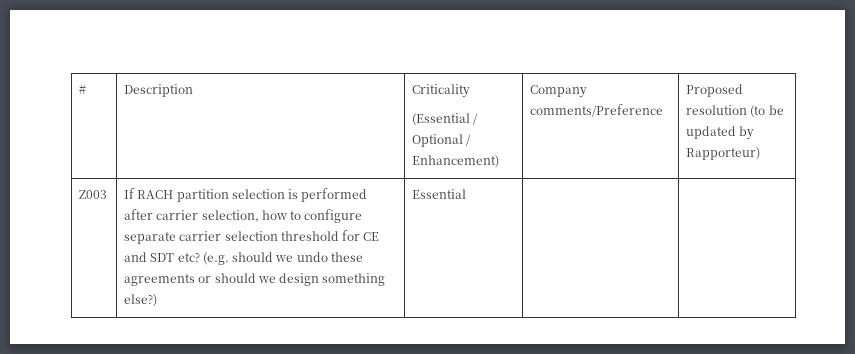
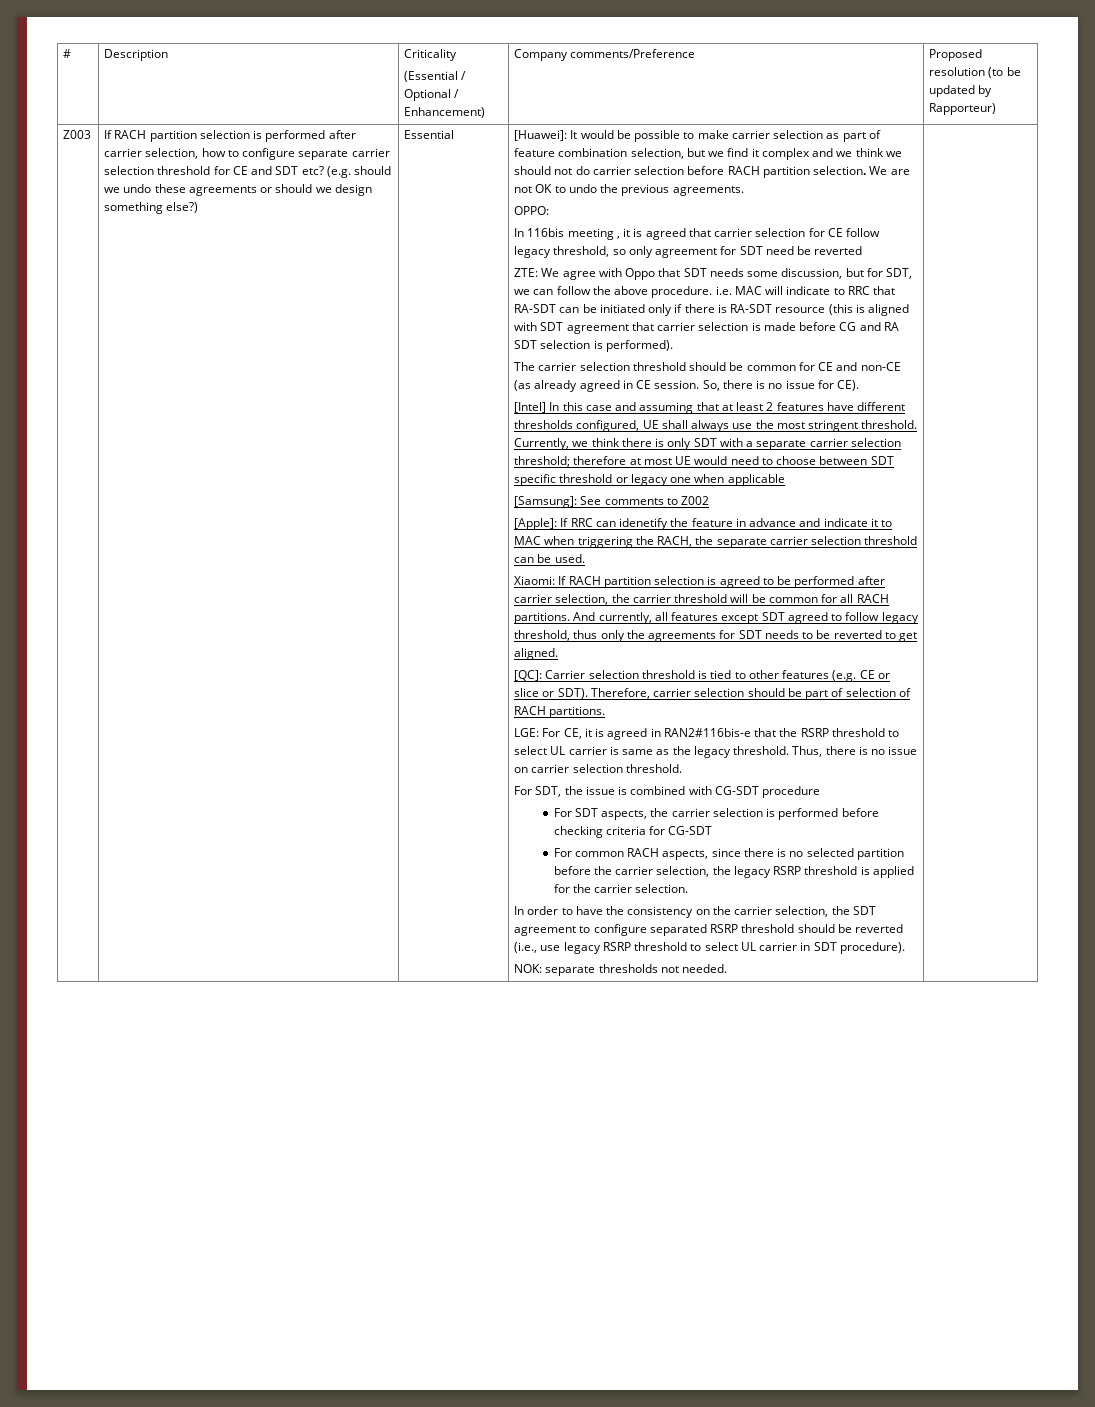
(467, 194) none -> [514,130,881,142] [514,148,902,160] [514,166,910,178] [514,184,744,196] [514,206,550,215] [514,228,881,240] [514,246,863,258] [514,268,913,280] [514,286,896,298] [514,304,910,316] [514,322,899,334] [514,340,673,352] [514,362,901,371] [514,380,860,392] [514,402,906,414] [514,420,918,432] [514,438,901,450] [514,456,894,467] [514,474,785,486] [514,496,710,508] [514,518,893,530] [514,536,918,548] [514,554,585,563] [514,576,885,588] [514,594,889,605] [514,612,919,624] [514,630,918,642] [514,648,559,660] [514,670,890,682] [514,688,911,700] [514,706,606,718] [514,728,900,740] [514,746,918,758] [514,764,682,773] [514,786,821,798] [553,808,879,820] [553,826,713,838] [553,848,904,860] [553,866,914,878] [553,884,689,893] [514,906,876,918] [514,924,904,936] [514,942,905,954] [514,964,728,976] [Huawei]: It would be possible to make carrier selection as part of feature combination selection, but we find it complex and we think we should not do carrier selection before RACH partition selection. We are not OK to undo the previous agreements. // OPPO: // In 116bis meeting , it is agreed that carrier selection for CE follow legacy threshold, so only agreement for SDT need be reverted // ZTE: We agree with Oppo that SDT needs some discussion, but for SDT, we can follow the above procedure. i.e. MAC will indicate to RRC that RA-SDT can be initiated only if there is RA-SDT resource (this is aligned with SDT agreement that carrier selection is made before CG and RA SDT selection is performed). // The carrier selection threshold should be common for CE and non-CE (as already agreed in CE session. So, there is no issue for CE). // [Intel] In this case and assuming that at least 2 features have different thresholds configured, UE shall always use the most stringent threshold. Currently, we think there is only SDT with a separate carrier selection threshold; therefore at most UE would need to choose between SDT specific threshold or legacy one when applicable // [Samsung]: See comments to Z002 // [Apple]: If RRC can idenetify the feature in advance and indicate it to MAC when triggering the RACH, the separate carrier selection threshold can be used. // Xiaomi: If RACH partition selection is agreed to be performed after carrier selection, the carrier threshold will be common for all RACH partitions. And currently, all features except SDT agreed to follow legacy threshold, thus only the agreements for SDT needs to be reverted to get aligned. // [QC]: Carrier selection threshold is tied to other features (e.g. CE or slice or SDT). Therefore, carrier selection should be part of selection of RACH partitions. // LGE: For CE, it is agreed in RAN2#116bis-e that the RSRP threshold to select UL carrier is same as the legacy threshold. Thus, there is no issue on carrier selection threshold. // For SDT, the issue is combined with CG-SDT procedure // For SDT aspects, the carrier selection is performed before checking criteria for CG-SDT // For common RACH aspects, since there is no selected partition before the carrier selection, the legacy RSRP threshold is applied for the carrier selection. // In order to have the consistency on the carrier selection, the SDT agreement to configure separated RSRP threshold should be reverted (i.e., use legacy RSRP threshold to select UL carrier in SDT procedure). // NOK: separate thresholds not needed.

